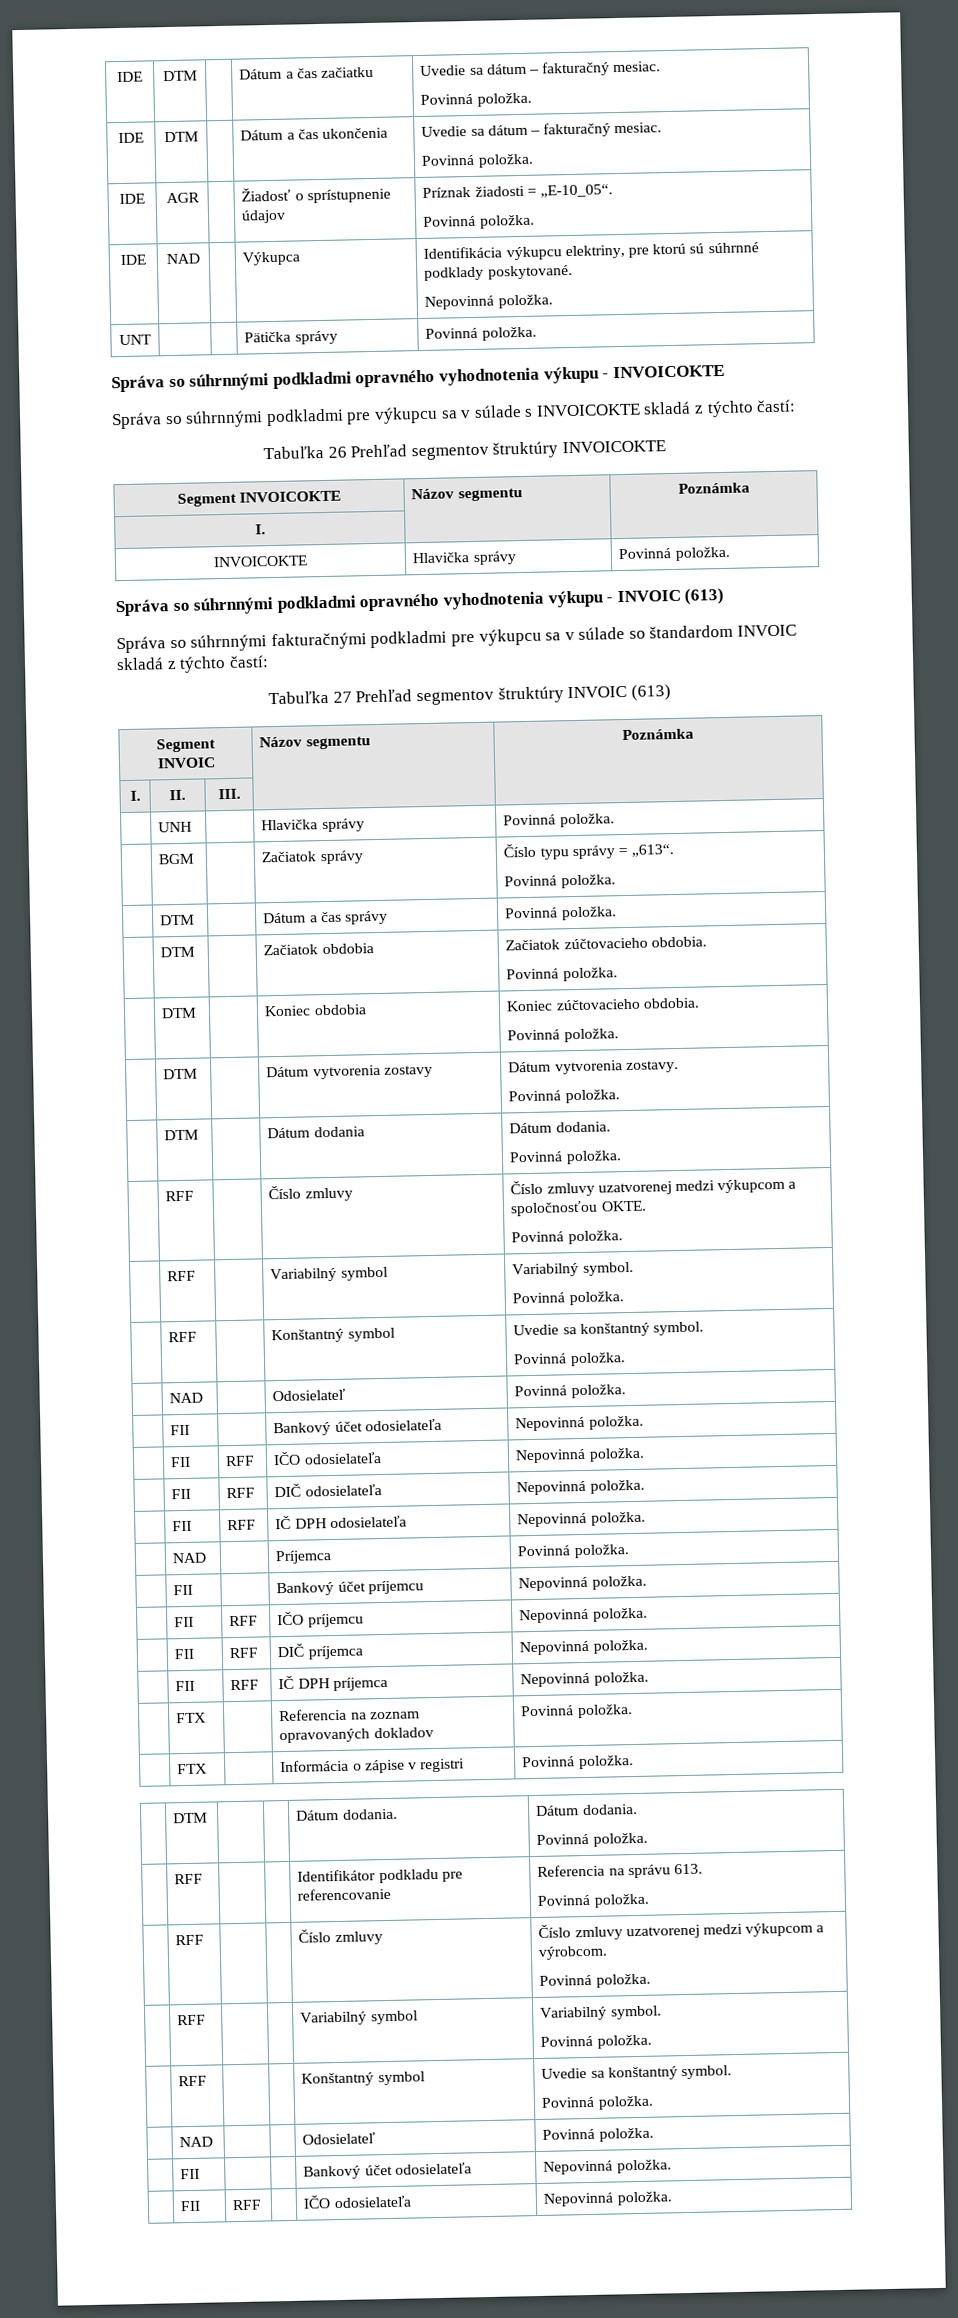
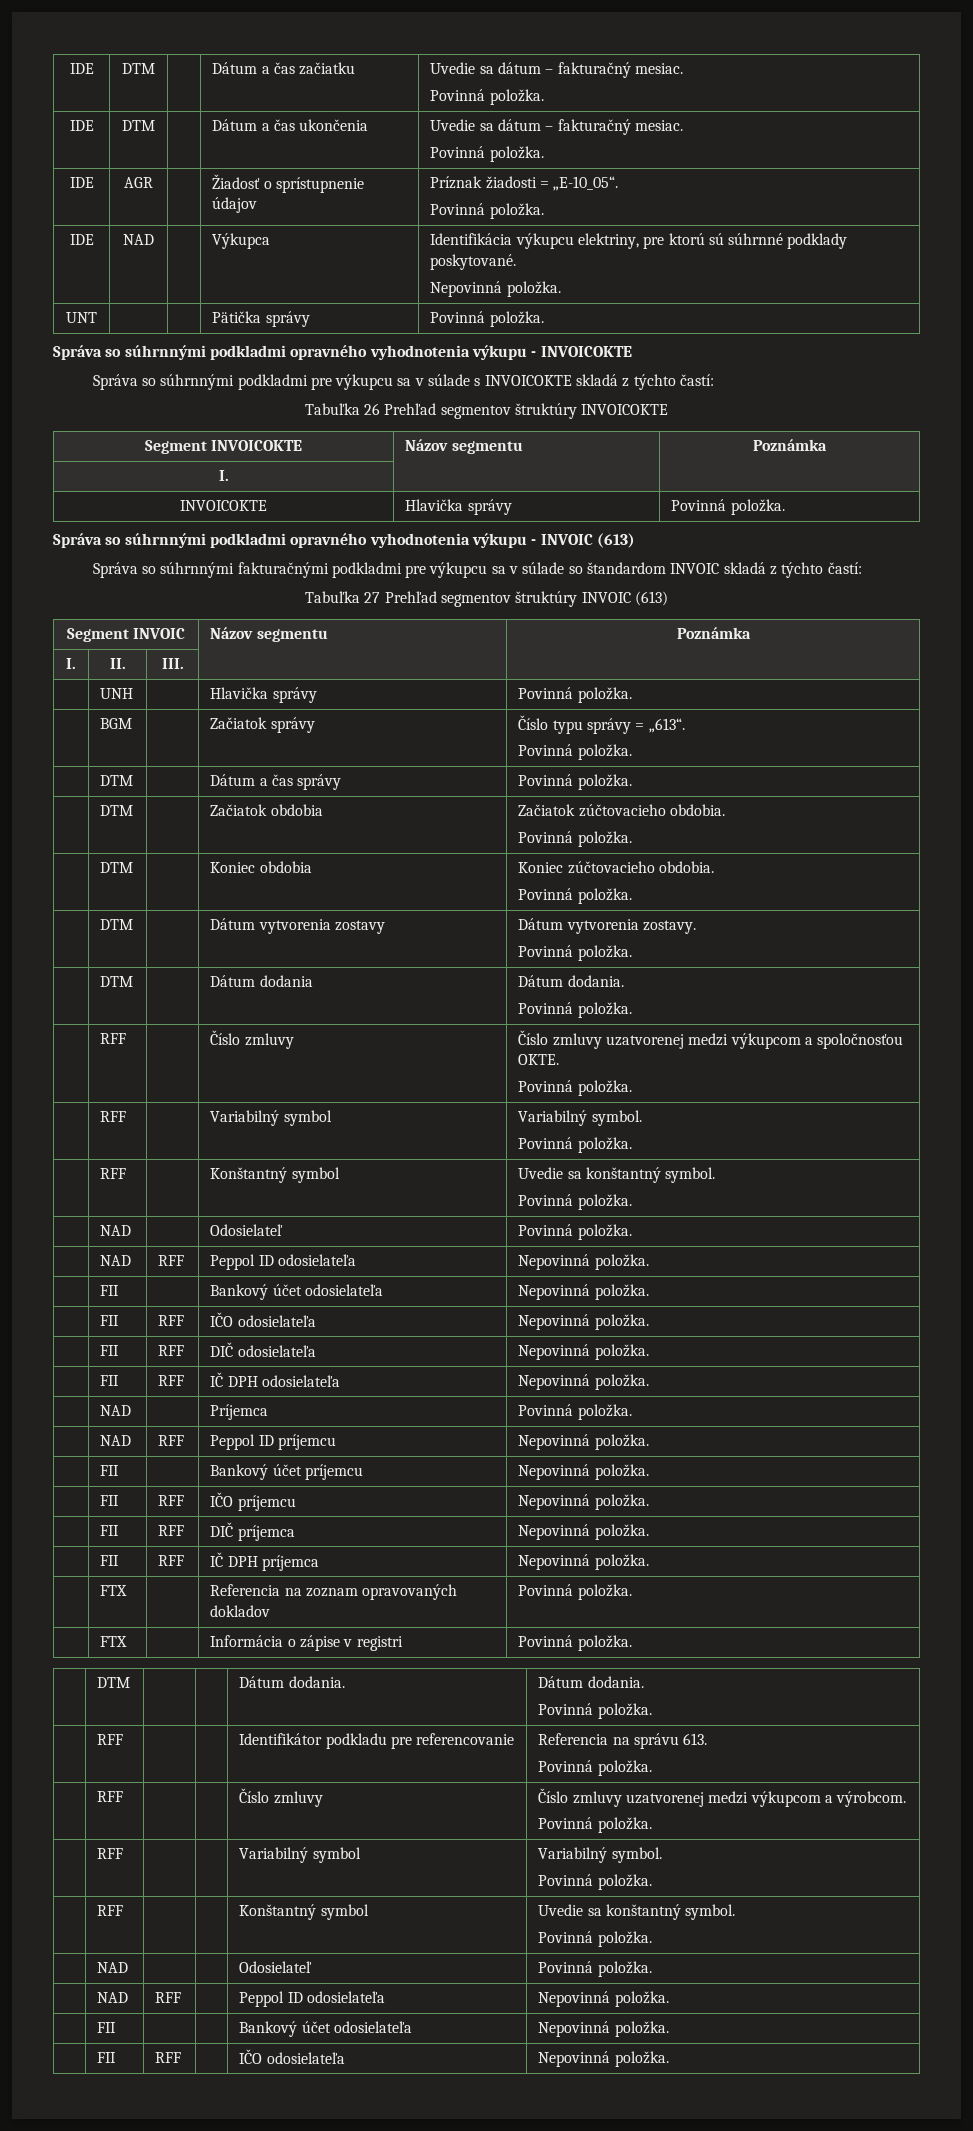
(626, 1391) none -> [100,1255,132,1266] [158,1255,185,1266] [210,1254,356,1270] [518,1254,649,1270] // | NAD | RFF | Peppol ID odosielateľa | Nepovinná položka.
(630, 1551) none -> [100,1435,132,1446] [158,1435,185,1446] [210,1434,336,1450] [518,1434,649,1450] // | NAD | RFF | Peppol ID príjemcu | Nepovinná položka.
(654, 2134) none -> [97,1992,129,2003] [155,1992,182,2003] [239,1991,385,2007] [538,1991,669,2007] // | NAD | RFF | | Peppol ID odosielateľa | Nepovinná položka.

